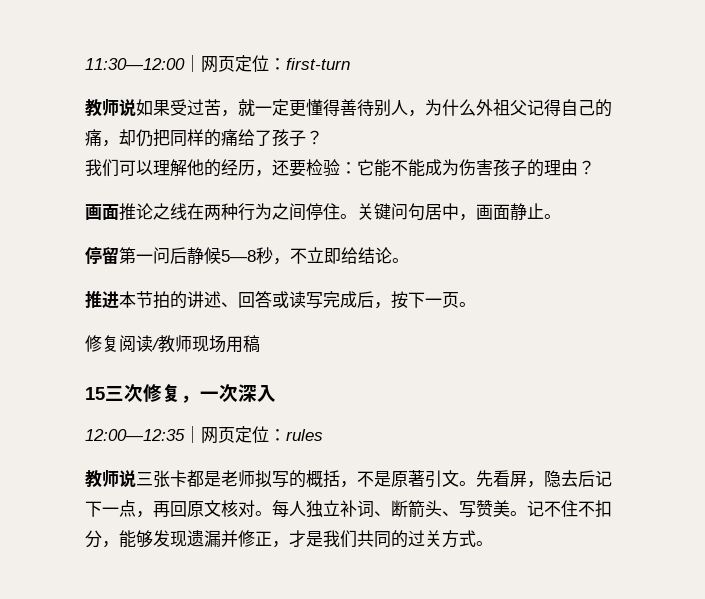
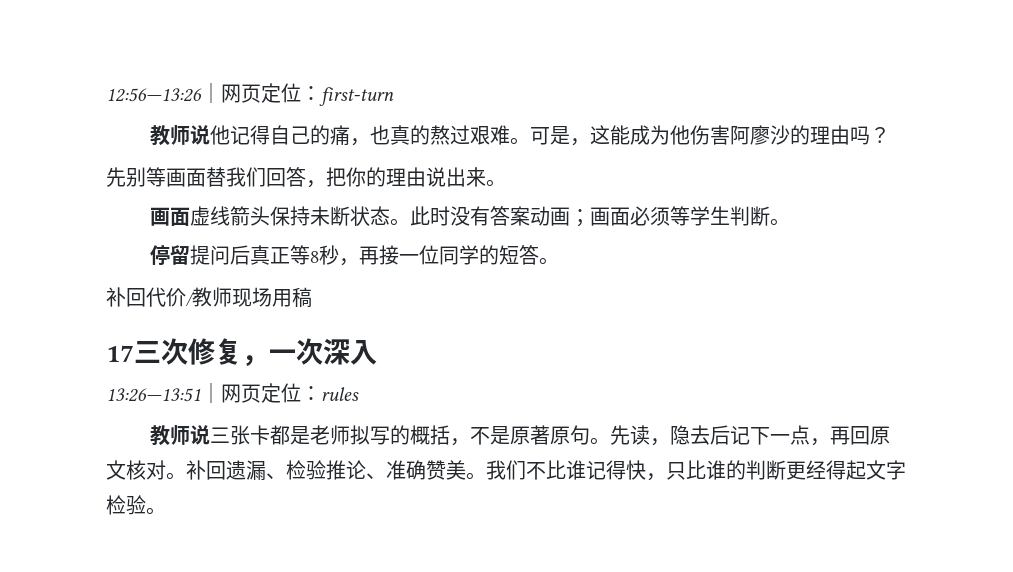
[85,58,185,70] 11:30—12:00 -> [106,88,202,102] 12:56—13:26
[136,99,612,117] [85,129,323,147] [85,159,595,177] [85,203,561,221] [85,246,409,265] [85,290,476,309] [85,335,153,352] 如果受过苦，就一定更懂得善待别人，为什么外祖父记得自己的痛，却仍把同样的痛给了孩子？ // 我们可以理解他的经历，还要检验：它能不能成为伤害孩子的理由？ // 画面推论之线在两种行为之间停住。关键问句居中，画面静止。 // 停留第一问后静候5—8秒，不立即给结论。 // 推进本节拍的讲述、回答或读写完成后，按下一页。 // 修复阅读 -> [210,125,891,146] [106,167,506,188] [150,206,791,227] [150,245,560,266] [106,287,186,307] 他记得自己的痛，也真的熬过艰难。可是，这能成为他伤害阿廖沙的理由吗？ // 先别等画面替我们回答，把你的理由说出来。 // 画面虚线箭头保持未断状态。此时没有答案动画；画面必须等学生判断。 // 停留提问后真正等8秒，再接一位同学的短答。 // 补回代价
[85,387,105,400] 15 -> [106,345,134,362] 17
[85,429,185,441] 12:00—12:35 -> [106,388,201,402] 13:26—13:51
[425,470,527,488] 引文。先看屏 -> [550,425,651,445] 原句。先读
[272,500,612,518] [85,530,476,548] 每人独立补词、断箭头、写赞美。记不住不扣分，能够发现遗漏并修正，才是我们共同的过关方式 -> [186,460,906,481] [106,495,146,515] 补回遗漏、检验推论、准确赞美。我们不比谁记得快，只比谁的判断更经得起文字检验

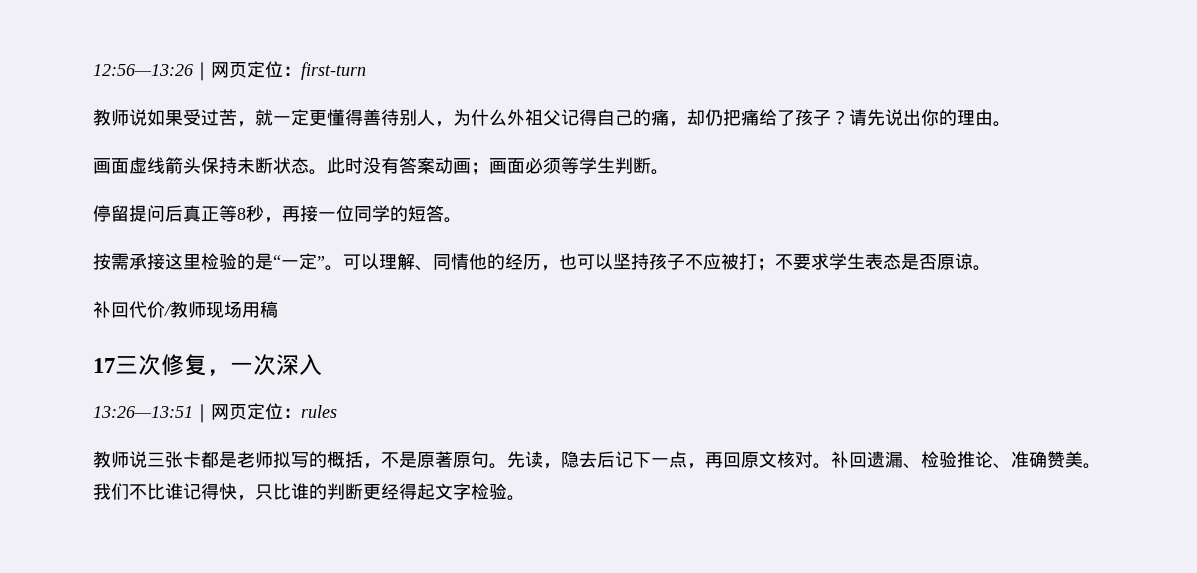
[210,125,891,146] [106,167,346,188] 他记得自己的痛，也真的熬过艰难。可是，这能成为他伤害阿廖沙的理由吗？ // 先别等画面替我们回答，把 -> [147,109,921,127] 如果受过苦，就一定更懂得善待别人，为什么外祖父记得自己的痛，却仍把痛给了孩子？请先说出
[426,167,486,187] 说出来 -> (993, 117) none
(560, 261) none -> [93,253,991,271] // 按需承接这里检验的是“一定”。可以理解、同情他的经历，也可以坚持孩子不应被打；不要求学生表态是否原谅。

